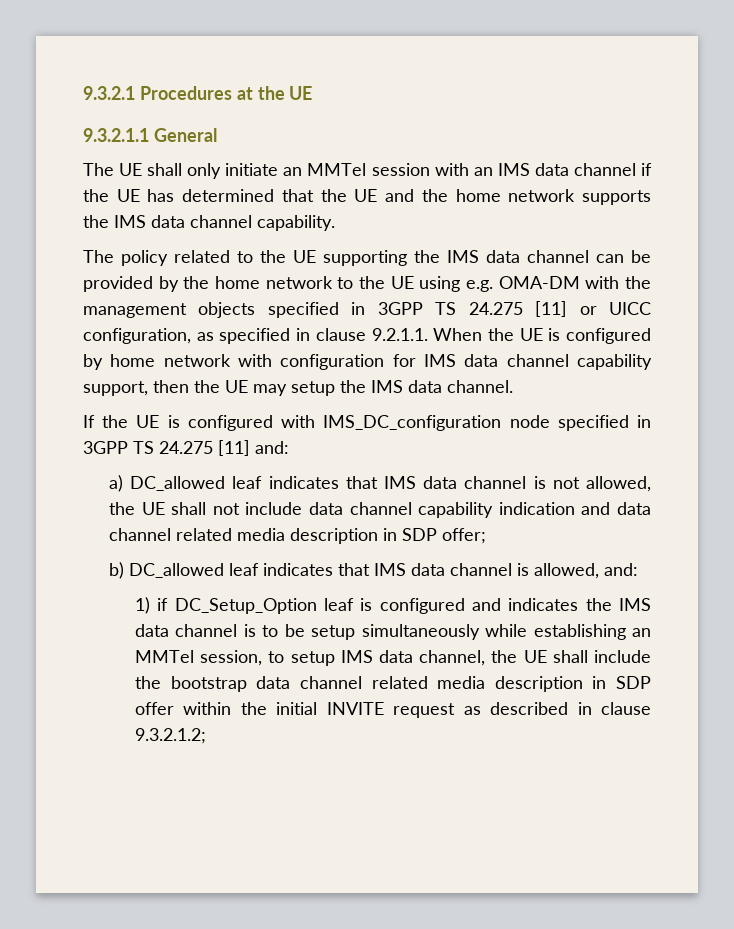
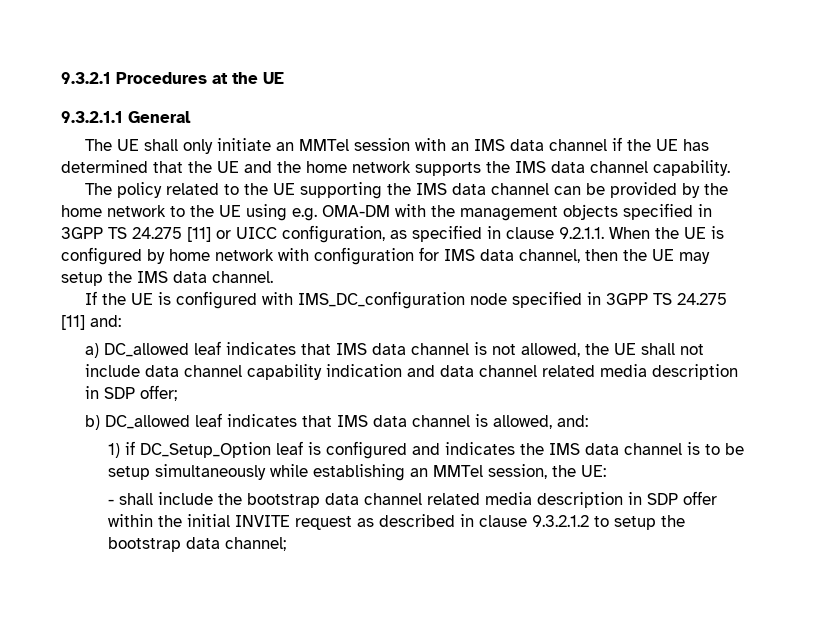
[506,354,652,370] [83,381,148,396] channel capability support, -> [519,249,580,263] channel,
[268,650,547,666] to setup IMS data channel, the UE -> [552,465,607,477] [108,499,115,505] the UE: // -
[134,728,206,744] 9.3.2.1.2; -> [532,515,686,530] [108,537,287,552] 9.3.2.1.2 to setup the bootstrap data channel;

